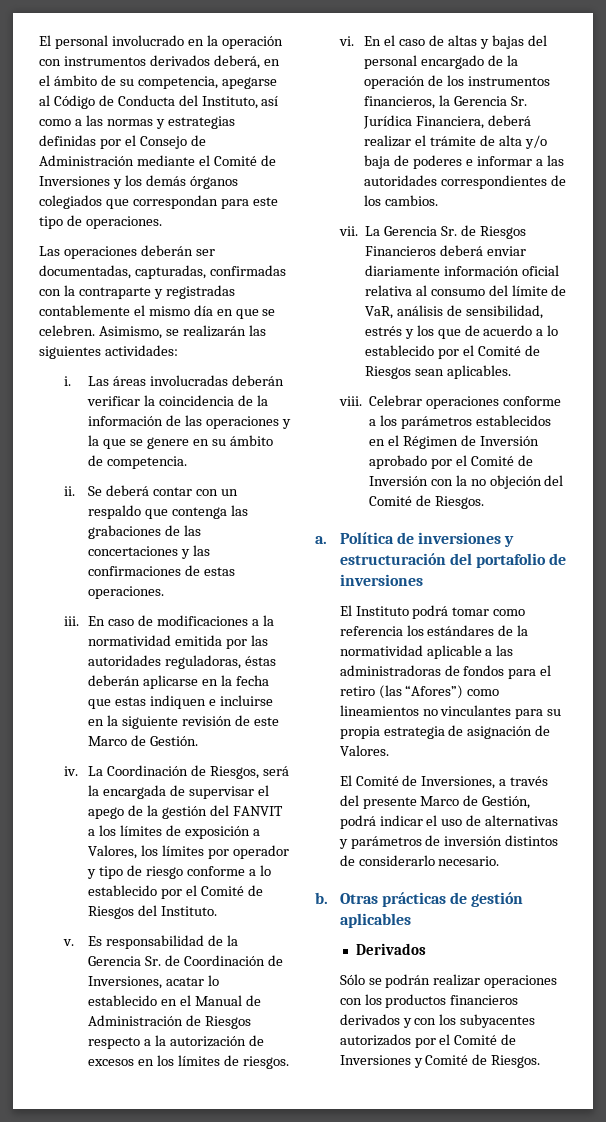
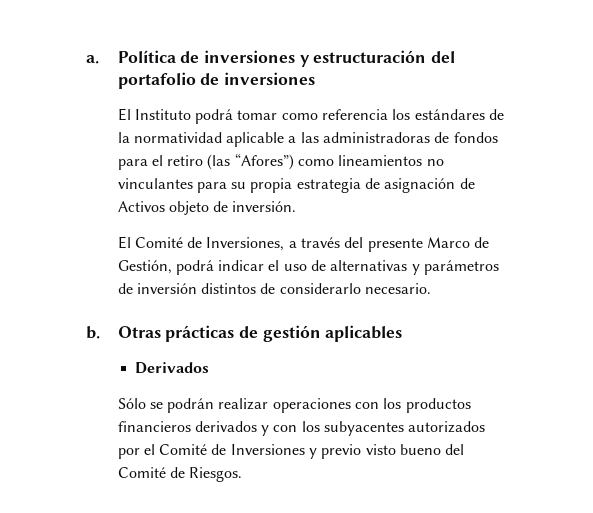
[39,35,283,49] [39,55,280,69] [39,75,277,89] [39,95,279,109] [39,115,235,129] [39,135,206,149] [39,155,276,166] [39,175,238,189] [39,195,278,209] [39,215,162,229] [39,245,215,259] [39,265,286,279] [39,285,235,299] [39,305,276,319] [39,325,266,339] [39,345,178,359] [63,375,284,386] [87,395,268,406] [88,415,291,429] [88,435,273,449] [88,455,188,469] [63,485,238,496] [88,505,248,519] [88,525,202,539] [88,545,211,559] [88,565,236,576] [88,586,165,599] [63,615,274,626] [88,635,268,649] [88,655,277,669] [88,675,269,689] [88,695,273,709] [88,715,279,729] [88,735,199,746] [63,765,289,779] [88,785,269,799] [88,805,283,819] [88,825,260,839] [88,845,289,859] [87,865,271,879] [88,885,263,899] [88,905,218,919] [62,935,238,949] [88,955,283,966] [88,975,220,989] [88,995,261,1006] [88,1015,252,1029] [88,1035,264,1049] [88,1055,289,1069] [338,35,547,49] [364,55,518,69] [364,75,550,89] [364,95,527,109] [363,115,532,129] [364,135,547,149] [364,155,564,169] [364,175,567,189] [364,195,439,206] [338,225,526,239] [364,245,526,256] [364,265,559,276] [364,285,567,296] [364,305,543,319] [364,325,559,339] [364,345,540,359] [364,365,511,379] [338,395,561,409] [368,415,551,429] [368,435,539,449] [368,455,533,469] [368,475,564,489] [368,495,484,509] El personal involucrado en la operación con instrumentos derivados deberá, en el ámbito de su competencia, apegarse al Código de Conducta del Instituto, así como a las normas y estrategias definidas por el Consejo de Administración mediante el Comité de Inversiones y los demás órganos colegiados que correspondan para este tipo de operaciones. // Las operaciones deberán ser documentadas, capturadas, confirmadas con la contraparte y registradas contablemente el mismo día en que se celebren. Asimismo, se realizarán las siguientes actividades: // i. Las áreas involucradas deberán verificar la coincidencia de la información de las operaciones y la que se genere en su ámbito de competencia. // ii. Se deberá contar con un respaldo que contenga las grabaciones de las concertaciones y las confirmaciones de estas operaciones. // iii. En caso de modificaciones a la normatividad emitida por las autoridades reguladoras, éstas deberán aplicarse en la fecha que estas indiquen e incluirse en la siguiente revisión de este Marco de Gestión. // iv. La Coordinación de Riesgos, será la encargada de supervisar el apego de la gestión del FANVIT a los límites de exposición a Valores, los límites por operador y tipo de riesgo conforme a lo establecido por el Comité de Riesgos del Instituto. // v. Es responsabilidad de la Gerencia Sr. de Coordinación de Inversiones, acatar lo establecido en el Manual de Administración de Riesgos respecto a la autorización de excesos en los límites de riesgos. // vi. En el caso de altas y bajas del personal encargado de la operación de los instrumentos financieros, la Gerencia Sr. Jurídica Financiera, deberá realizar el trámite de alta y/o baja de poderes e informar a las autoridades correspondientes de los cambios. // vii. La Gerencia Sr. de Riesgos Financieros deberá enviar diariamente información oficial relativa al consumo del límite de VaR, análisis de sensibilidad, estrés y los que de acuerdo a lo establecido por el Comité de Riesgos sean aplicables. // viii. Celebrar operaciones conforme a los parámetros establecidos en el Régimen de Inversión aprobado por el Comité de Inversión con la no objeción del Comité de Riesgos. // -> (86, 59) none
[339,745,389,756] Valores. -> [117,201,297,215] Activos objeto de inversión.
(423, 1063) none -> [321,444,465,459] previo visto bueno del

